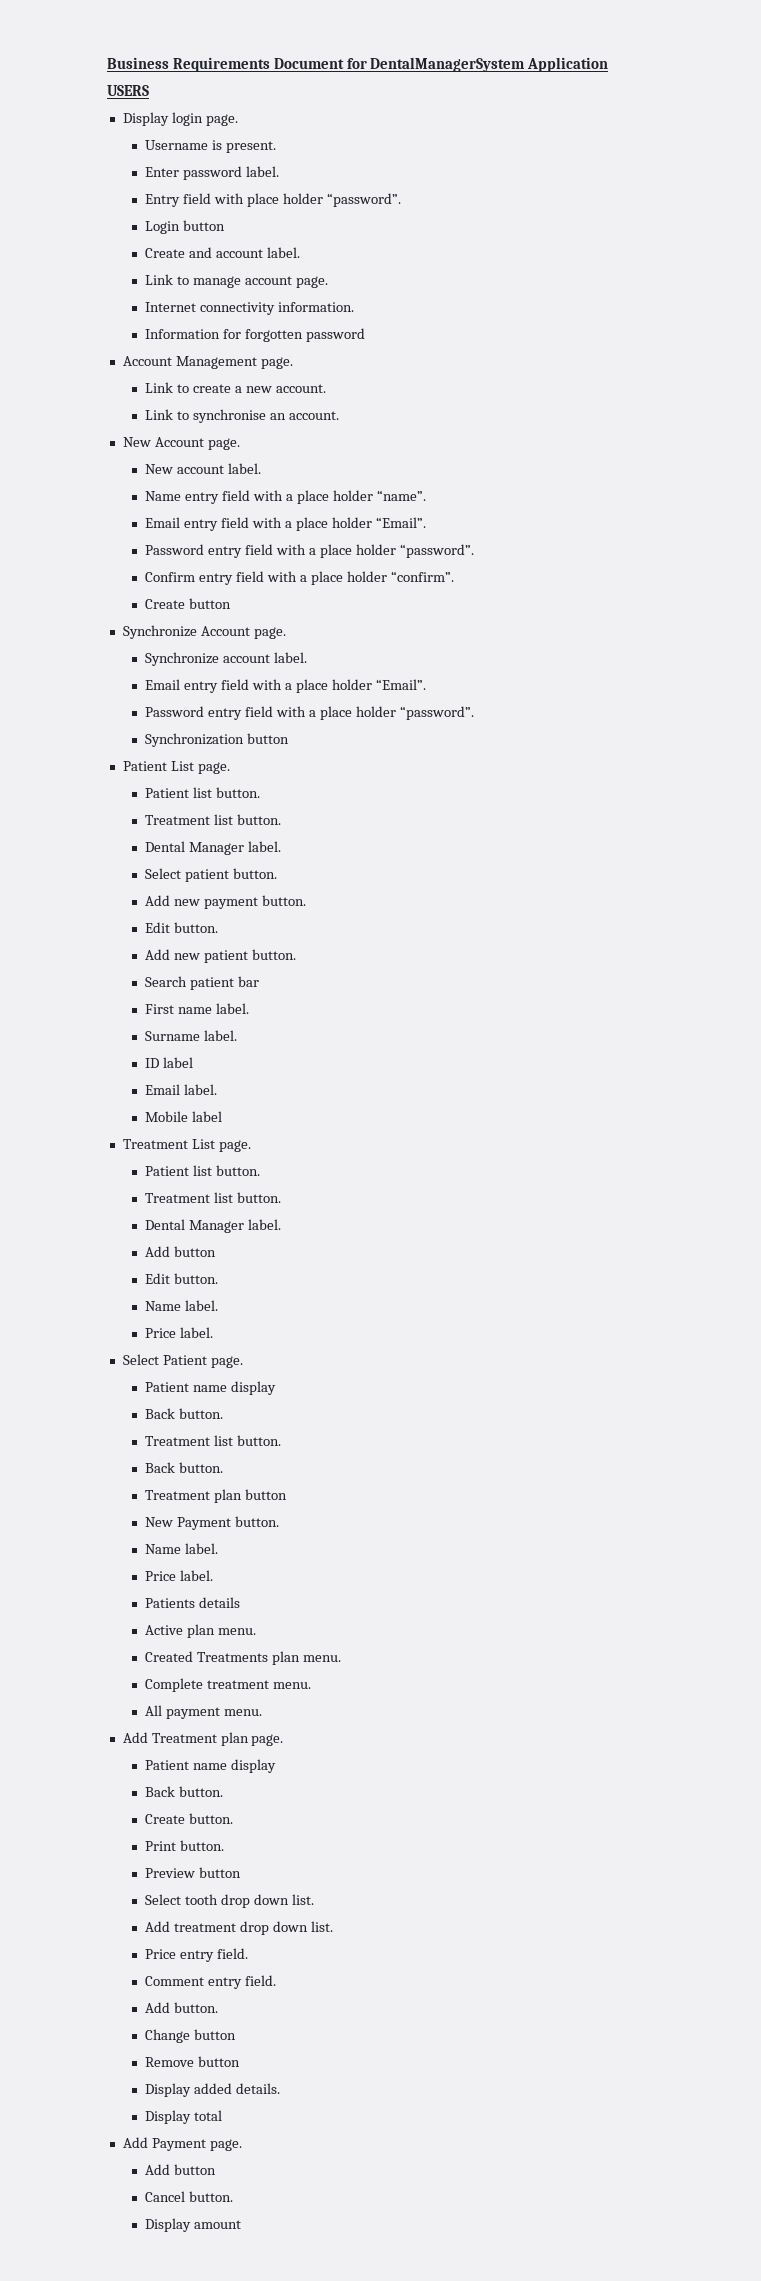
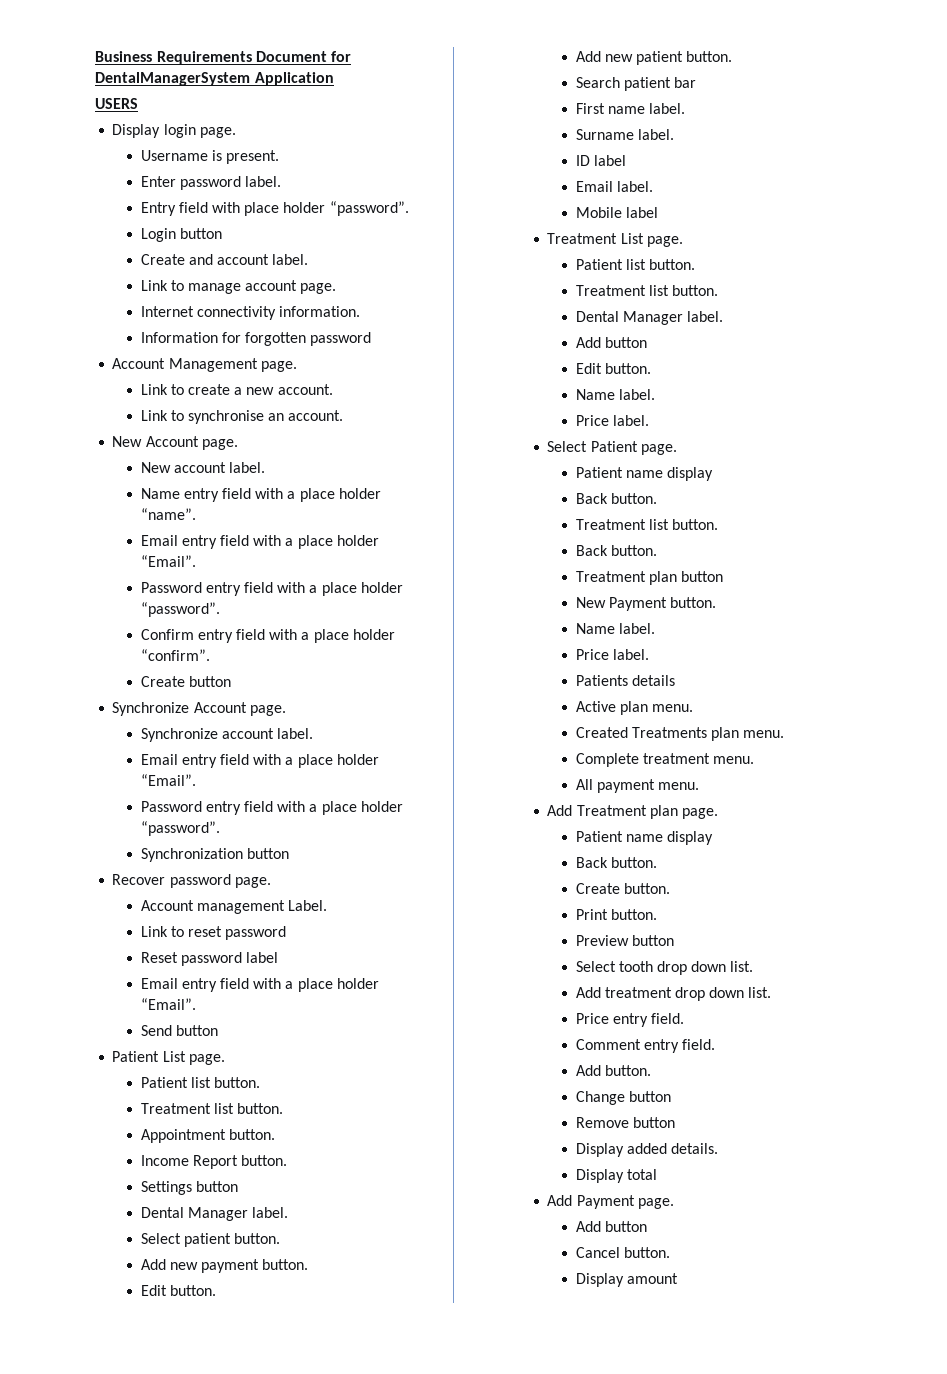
(290, 738) none -> [112,874,271,888] [140,900,328,914] [140,926,287,940] [140,952,279,966] [140,978,379,992] [140,998,196,1010] [140,1025,218,1036] // Recover password page. // Account management Label. // Link to reset password // Reset password label // Email entry field with a place holder “Email”. // Send button
(281, 819) none -> [140,1129,275,1143] [140,1155,288,1169] [140,1181,238,1195] // Appointment button. // Income Report button. // Settings button

